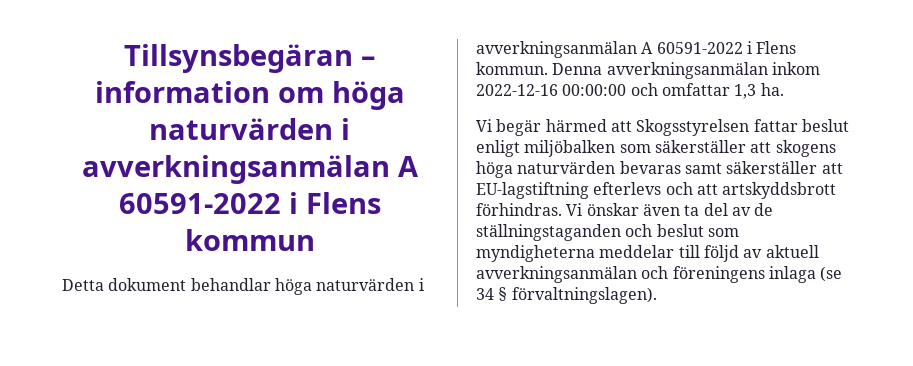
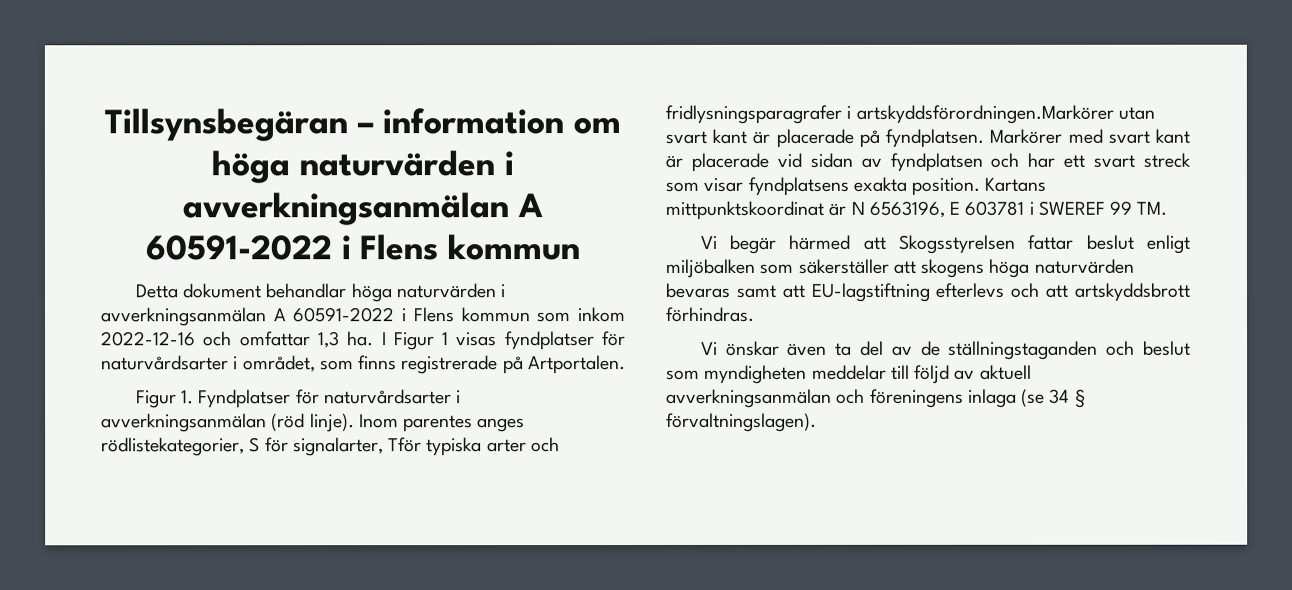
[476,62,768,79] kommun. Denna avverkningsanmälan -> [461,307,572,323] kommun som
[562,84,627,96] 00:00:00 -> (196, 339) none
(784, 89) none -> [381,331,627,351] [101,355,626,375] [135,389,462,409] [101,413,526,433] [101,437,560,457] [665,104,1155,124] [665,128,1190,148] [665,152,1191,172] [665,176,1047,196] [665,200,1168,220] I Figur 1 visas fyndplatser för naturvårdsarter i området, som finns registrerade på Artportalen. // Figur 1. Fyndplatser för naturvårdsarter i avverkningsanmälan (röd linje). Inom parentes anges rödlistekategorier, S för signalarter, Tför typiska arter och fridlysningsparagrafer i artskyddsförordningen.Markörer utan svart kant är placerade på fyndplatsen. Markörer med svart kant är placerade vid sidan av fyndplatsen och har ett svart streck som visar fyndplatsens exakta position. Kartans mittpunktskoordinat är N 6563196, E 603781 i SWEREF 99 TM.
[726,161,818,174] säkerställer -> (777, 291) none
(562, 209) none -> (755, 314) //
[476,245,595,262] myndigheterna -> [704,364,808,384] myndigheten

